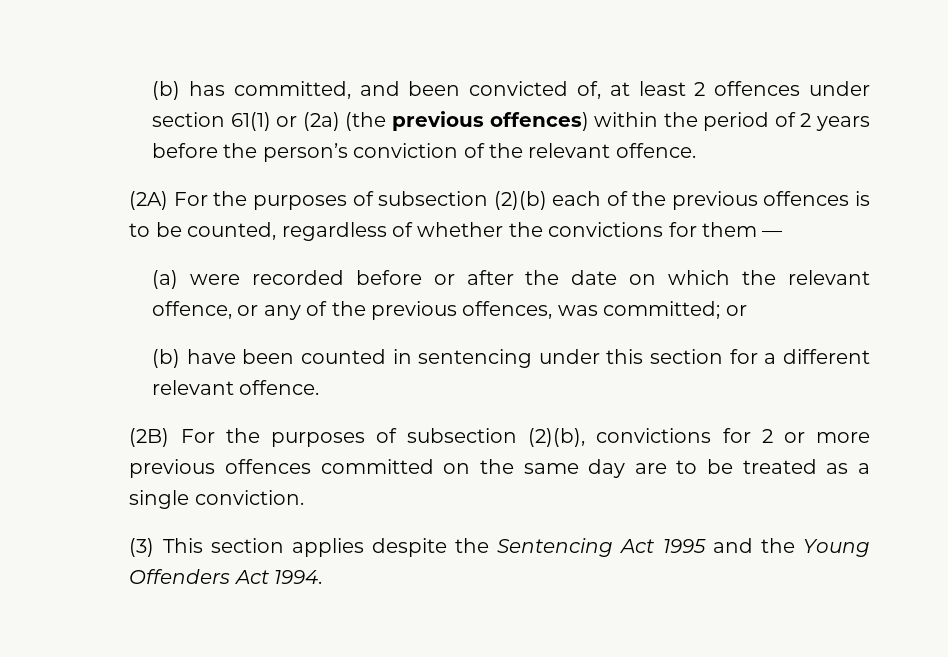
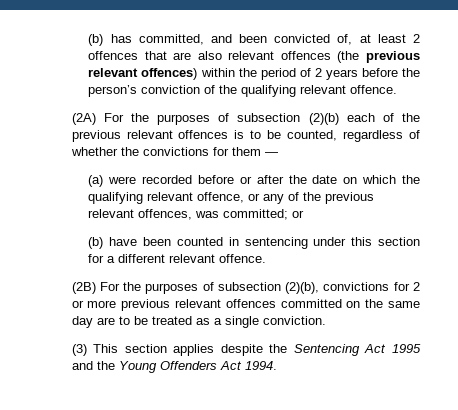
[809,81,871,96] [152,112,340,131] under section 61(1) or (2a) -> [144,51,331,60] that are also relevant offences
(484, 121) none -> [88,68,139,77] relevant
(524, 150) none -> [241,85,297,97] qualifying
(758, 200) none -> [126,130,173,139] relevant
(777, 277) none -> [88,192,144,204] qualifying
(458, 310) none -> [88,209,135,218] relevant
(216, 468) none -> [175,299,222,308] relevant

